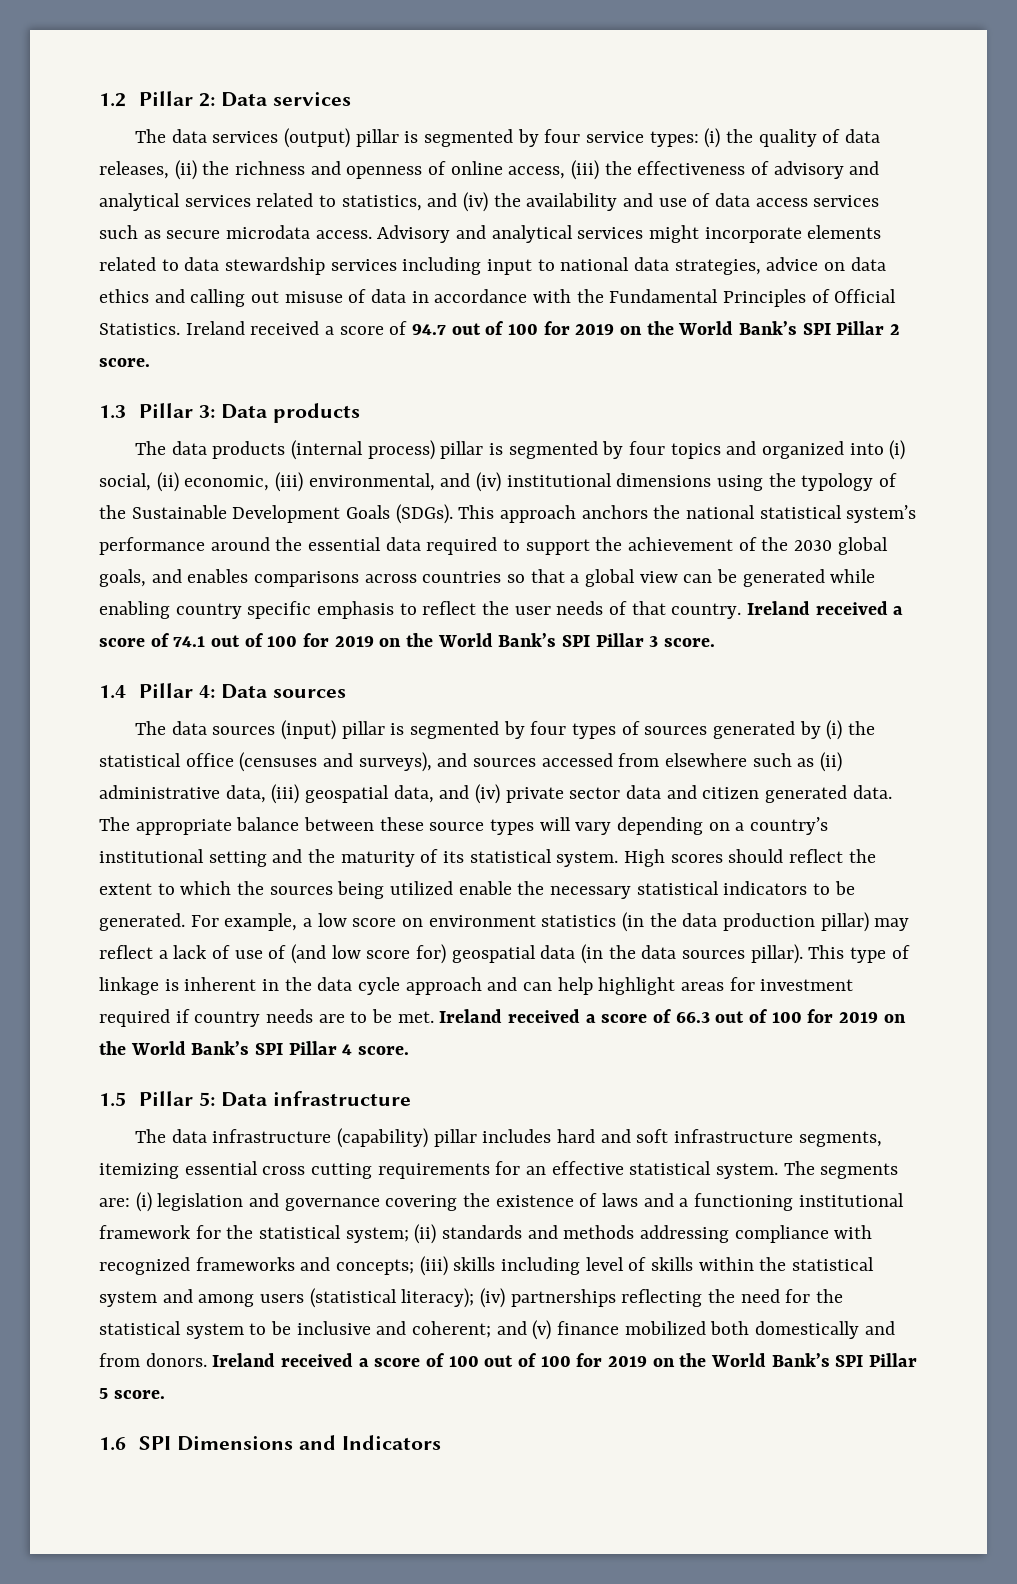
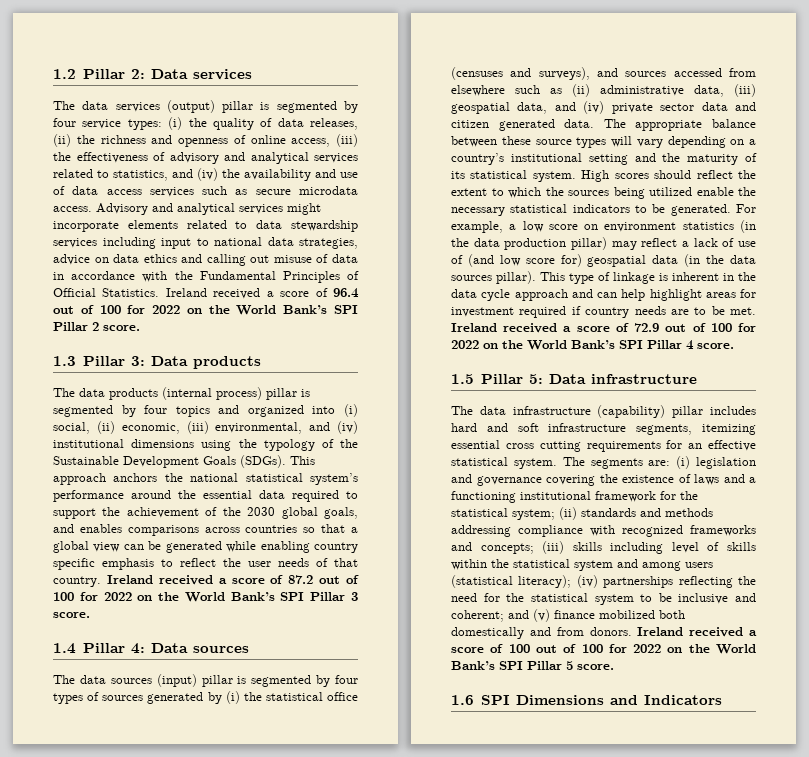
[412,321,615,335] 94.7 out of 100 for 2019 -> [333,288,359,298] [53,305,181,314] 96.4 out of 100 for 2022
[173,633,374,647] 74.1 out of 100 for 2019 -> [288,575,359,584] [53,592,132,601] 87.2 out of 100 for 2022
[675,1009,879,1023] 66.3 out of 100 for 2019 -> [634,323,756,332] [451,340,479,349] 72.9 out of 100 for 2022
[608,1356,648,1367] 2019 -> [633,644,662,653] 2022

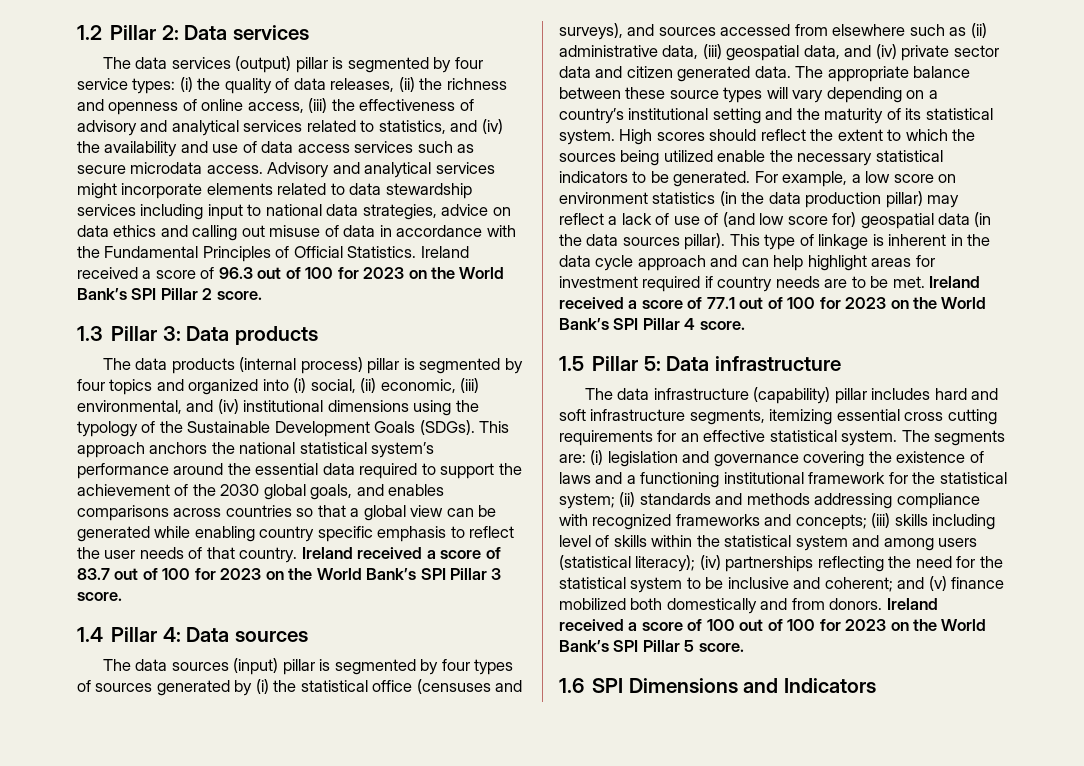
[333,288,359,298] [53,305,181,314] 96.4 out of 100 for 2022 -> [218,267,405,279] 96.3 out of 100 for 2023
[288,575,359,584] [53,592,132,601] 87.2 out of 100 for 2022 -> [77,568,262,580] 83.7 out of 100 for 2023
[634,323,756,332] [451,340,479,349] 72.9 out of 100 for 2022 -> [706,297,887,309] 77.1 out of 100 for 2023
[633,644,662,653] 2022 -> [845,619,887,631] 2023

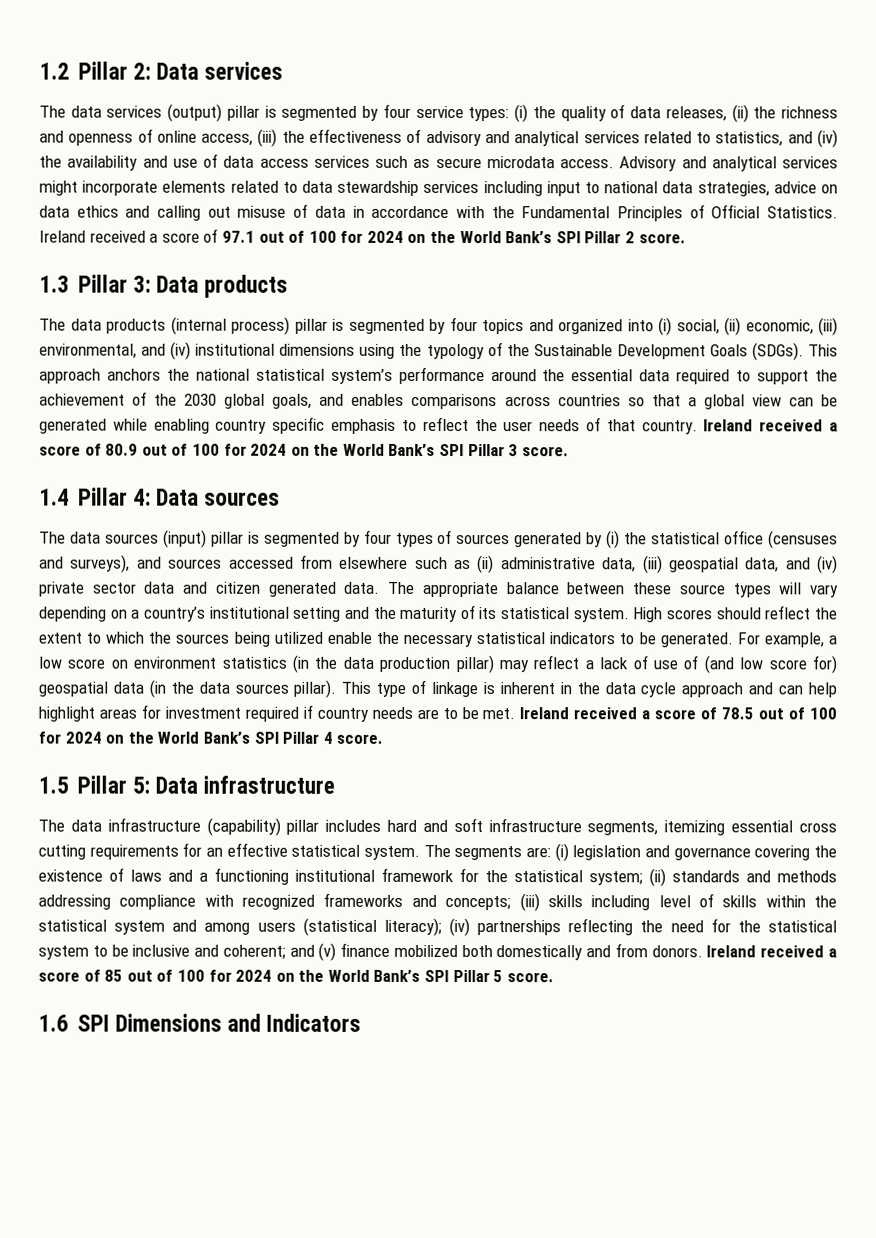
[218,267,405,279] 96.3 out of 100 for 2023 -> [221,230,404,243] 97.1 out of 100 for 2024
[77,568,262,580] 83.7 out of 100 for 2023 -> [105,443,288,456] 80.9 out of 100 for 2024
[706,297,887,309] 77.1 out of 100 for 2023 -> [721,707,838,720] [38,731,102,744] 78.5 out of 100 for 2024
[706,619,887,631] 100 out of 100 for 2023 -> [104,969,273,982] 85 out of 100 for 2024

